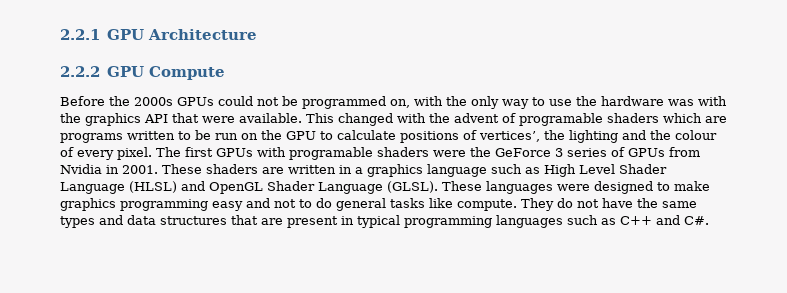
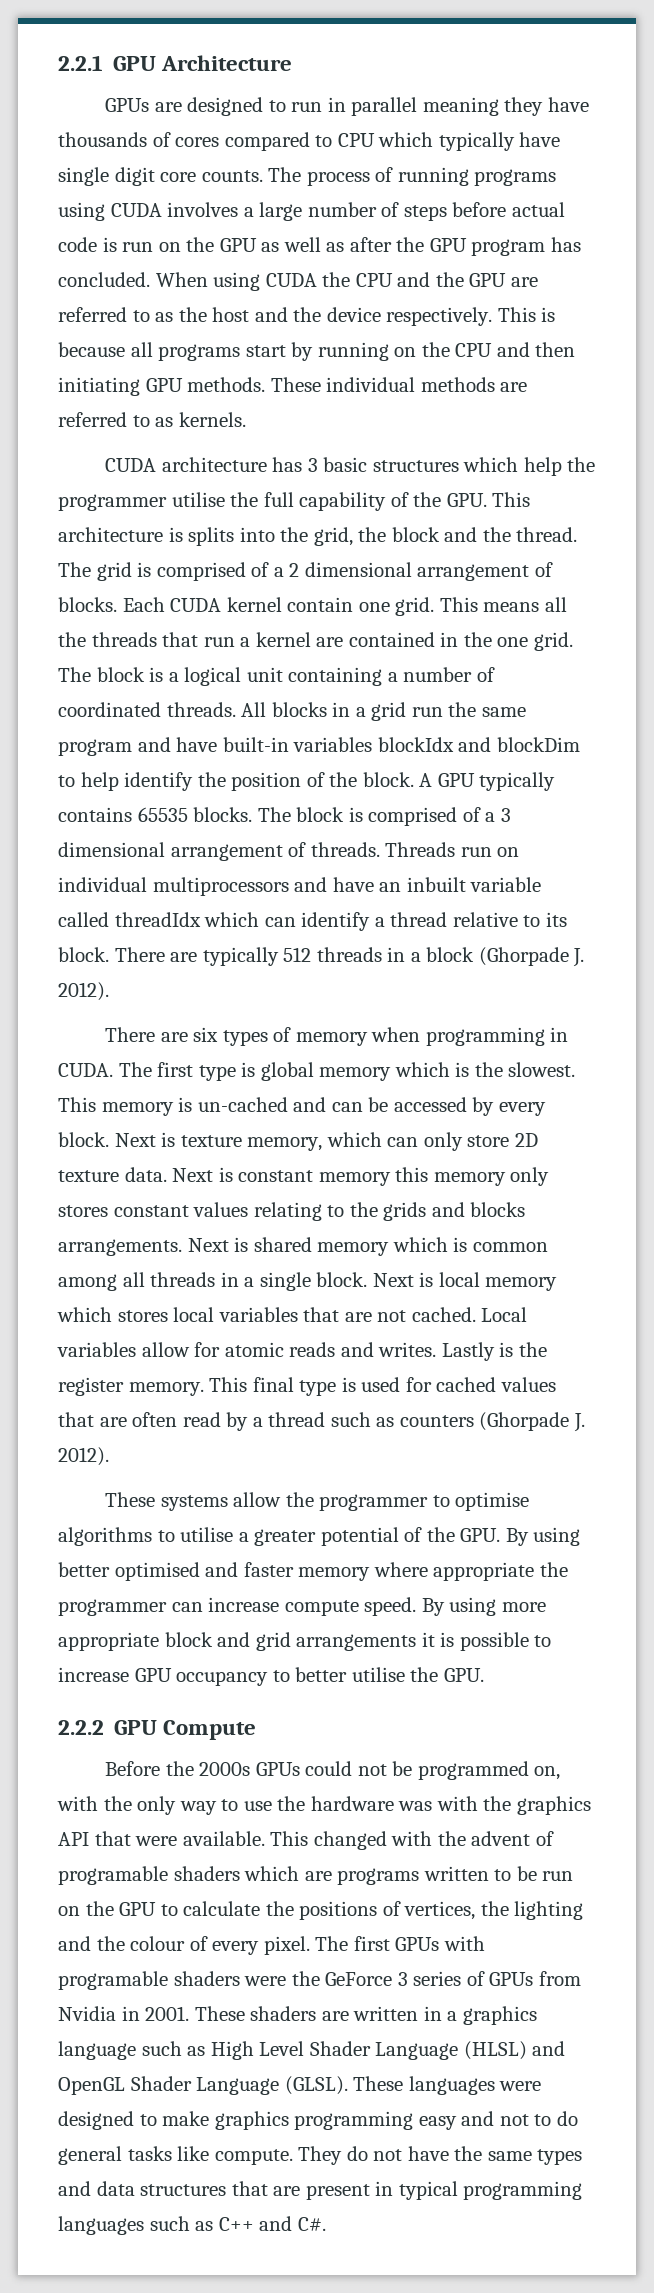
(257, 34) none -> [105,97,589,116] [58,132,561,151] [58,167,557,186] [58,202,565,221] [58,237,581,256] [58,272,538,291] [58,307,556,326] [58,342,576,361] [58,377,528,396] [58,412,246,427] [105,457,596,476] [58,492,531,511] [58,527,578,546] [58,562,553,581] [58,597,567,616] [58,632,573,651] [58,667,495,686] [58,702,526,721] [58,737,580,756] [58,772,556,791] [58,807,511,826] [58,842,520,861] [58,877,542,896] [58,912,567,931] [58,947,585,967] [58,982,109,1001] [105,1027,569,1046] [58,1062,576,1081] [58,1097,546,1116] [58,1132,538,1151] [58,1167,550,1186] [58,1202,526,1221] [58,1237,548,1256] [58,1272,558,1291] [57,1307,528,1322] [57,1342,547,1361] [58,1377,556,1396] [58,1412,585,1432] [58,1447,109,1466] [105,1492,530,1511] [58,1527,581,1546] [58,1562,568,1581] [58,1597,546,1616] [58,1632,552,1651] [58,1667,484,1686] // GPUs are designed to run in parallel meaning they have thousands of cores compared to CPU which typically have single digit core counts. The process of running programs using CUDA involves a large number of steps before actual code is run on the GPU as well as after the GPU program has concluded. When using CUDA the CPU and the GPU are referred to as the host and the device respectively. This is because all programs start by running on the CPU and then initiating GPU methods. These individual methods are referred to as kernels. // CUDA architecture has 3 basic structures which help the programmer utilise the full capability of the GPU. This architecture is splits into the grid, the block and the thread. The grid is comprised of a 2 dimensional arrangement of blocks. Each CUDA kernel contain one grid. This means all the threads that run a kernel are contained in the one grid. The block is a logical unit containing a number of coordinated threads. All blocks in a grid run the same program and have built-in variables blockIdx and blockDim to help identify the position of the block. A GPU typically contains 65535 blocks. The block is comprised of a 3 dimensional arrangement of threads. Threads run on individual multiprocessors and have an inbuilt variable called threadIdx which can identify a thread relative to its block. There are typically 512 threads in a block (Ghorpade J. 2012). // There are six types of memory when programming in CUDA. The first type is global memory which is the slowest. This memory is un-cached and can be accessed by every block. Next is texture memory, which can only store 2D texture data. Next is constant memory this memory only stores constant values relating to the grids and blocks arrangements. Next is shared memory which is common among all threads in a single block. Next is local memory which stores local variables that are not cached. Local variables allow for atomic reads and writes. Lastly is the register memory. This final type is used for cached values that are often read by a thread such as counters (Ghorpade J. 2012). // These systems allow the programmer to optimise algorithms to utilise a greater potential of the GPU. By using better optimised and faster memory where appropriate the programmer can increase compute speed. By using more appropriate block and grid arrangements it is possible to increase GPU occupancy to better utilise the GPU.
(396, 135) none -> [265,1901,294,1916] the
[479,131,540,142] vertices’, -> [404,1901,476,1920] vertices,

